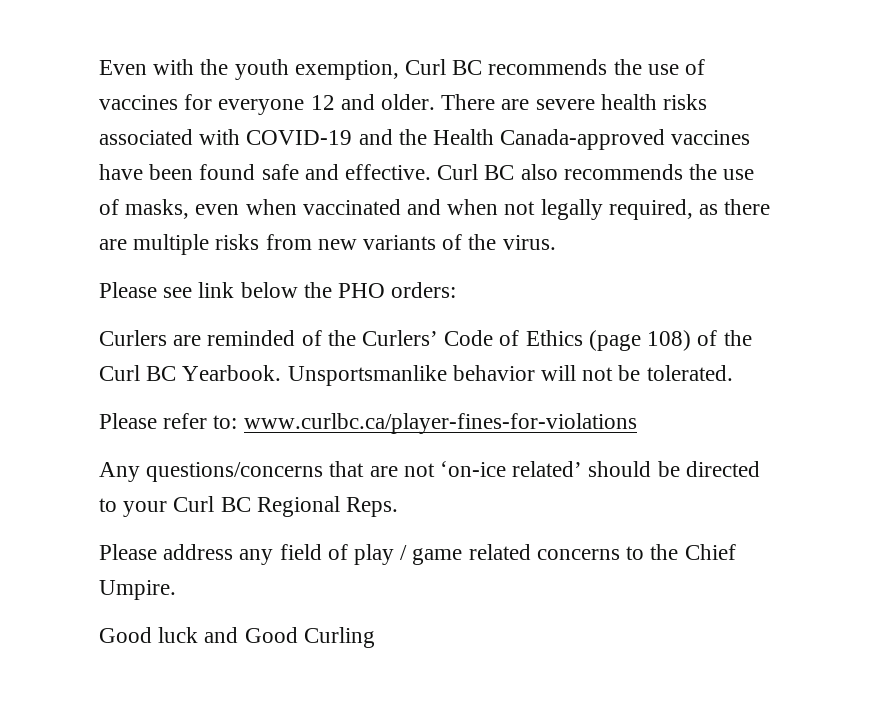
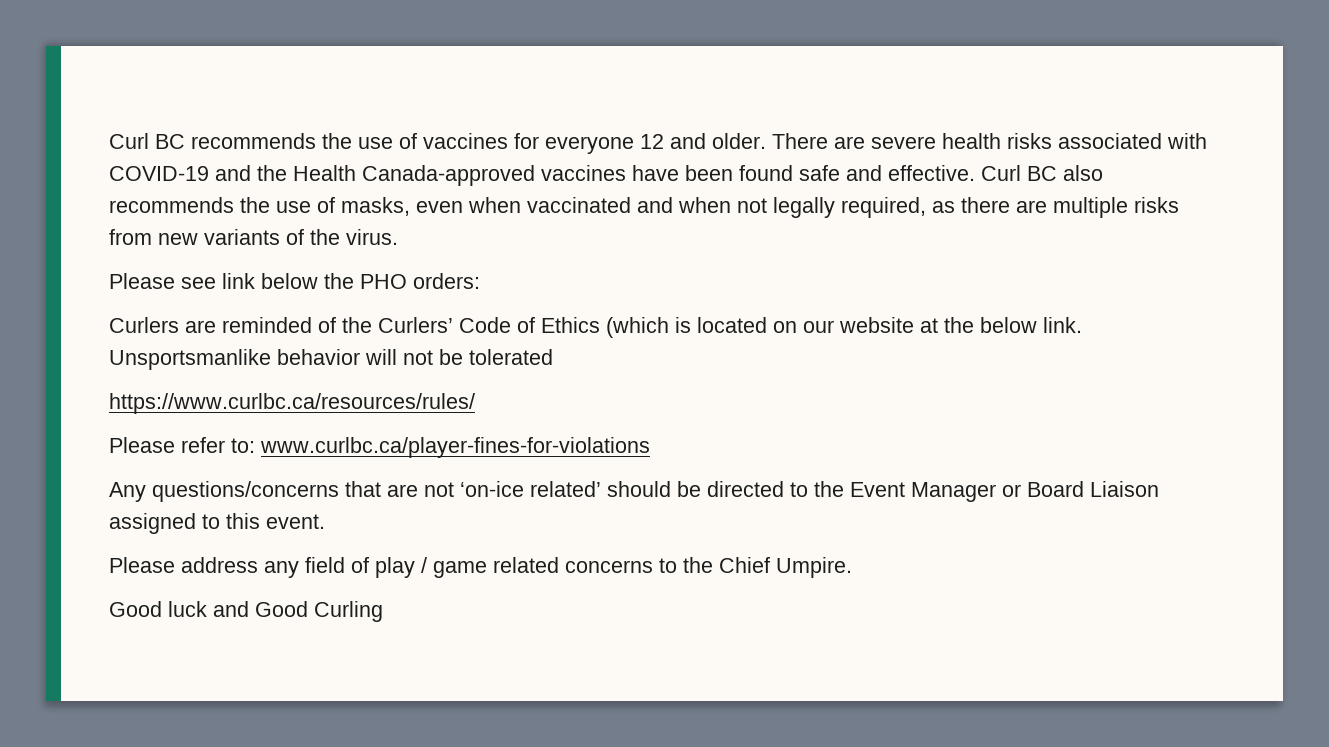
[99,59,399,80] Even with the youth exemption, -> (109, 141) none
[588,330,752,351] [99,365,282,381] (page 108) of the Curl BC Yearbook. -> [606,317,1082,338] (which is located on our website at the below link.
[646,365,733,381] tolerated. -> [469,349,553,365] [109,393,475,414] tolerated // https://www.curlbc.ca/resources/rules/
[123,496,399,517] your Curl BC Regional Reps. -> [814,481,1159,502] [109,513,325,534] the Event Manager or Board Liaison assigned to this event.

